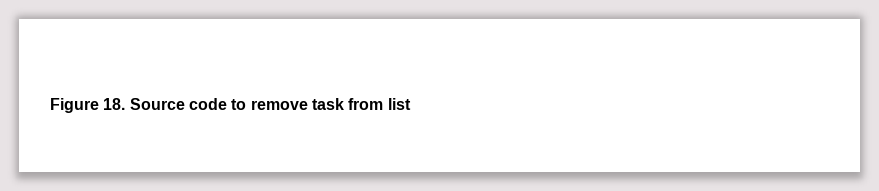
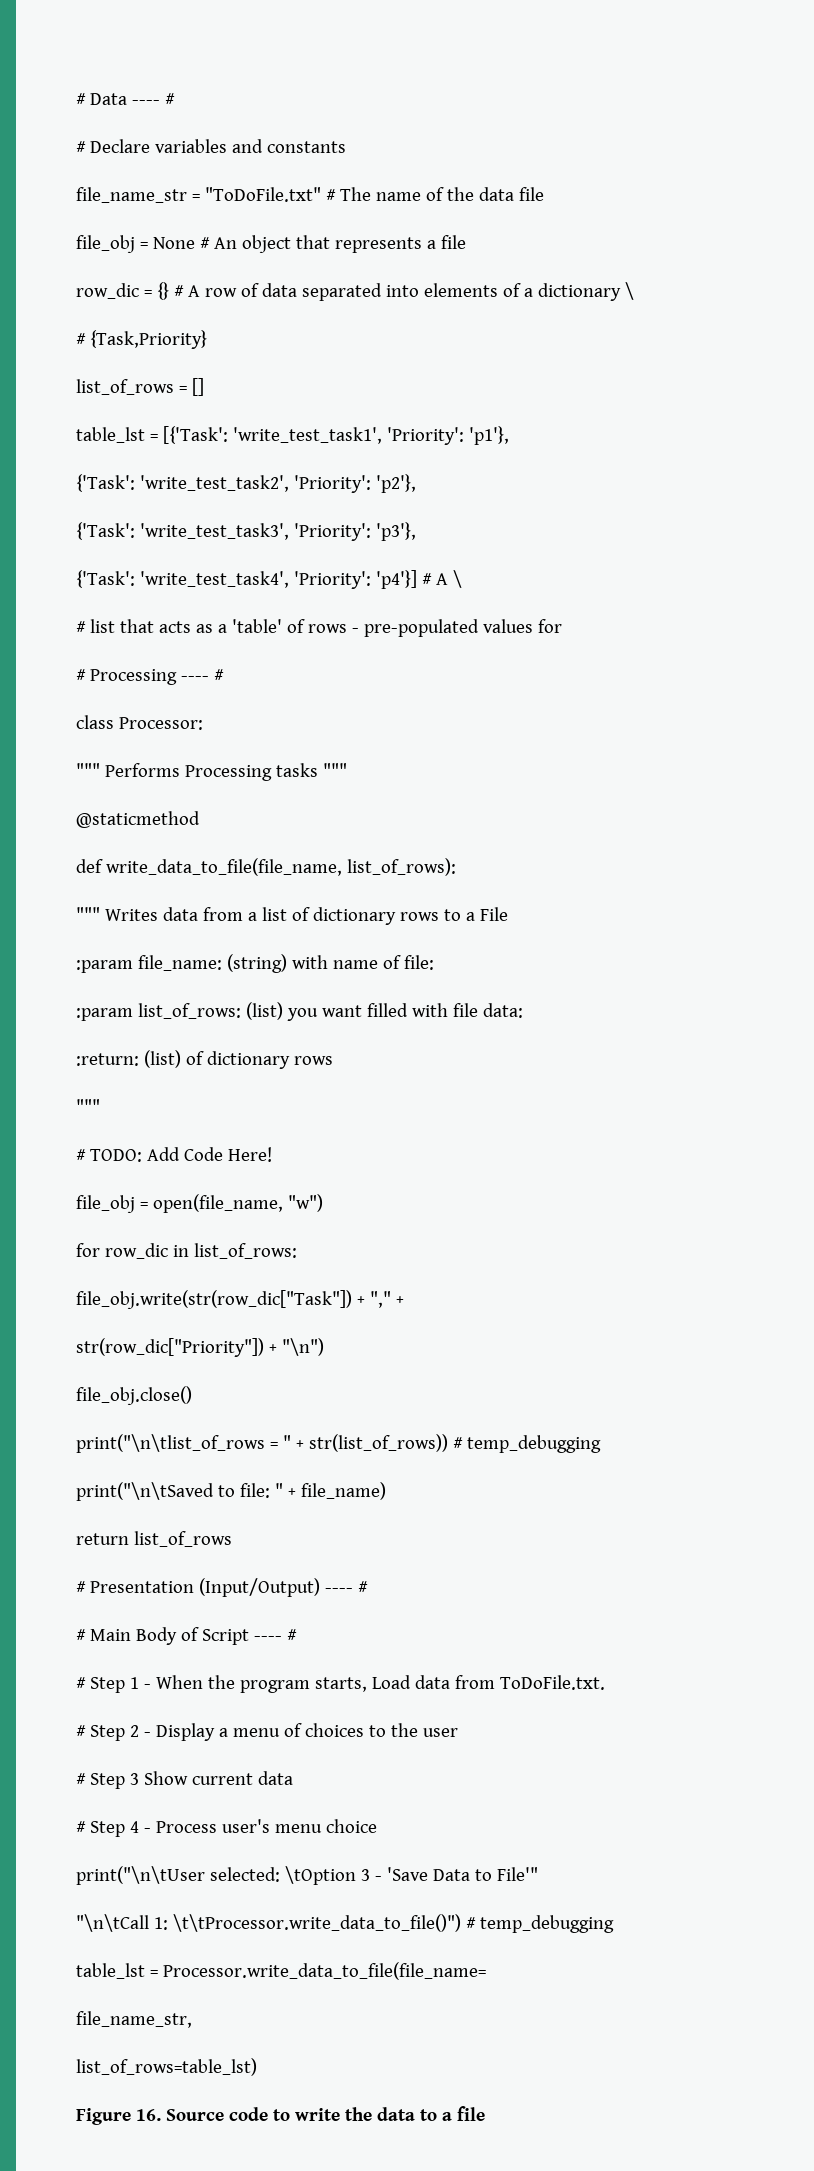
[50,98,411,113] Figure 18. Source code to remove task from list -> [76,93,175,105] [76,139,346,153] [76,187,544,203] [76,235,466,253] [76,282,634,301] [76,330,207,349] [76,378,204,396] [76,426,509,445] [76,474,416,493] [76,522,416,541] [76,570,462,589] [76,619,562,637] [76,669,224,685] [76,715,203,730] [76,763,347,781] [76,811,200,828] [76,858,456,876] [76,907,508,925] [76,954,434,973] [76,1002,523,1021] [76,1050,333,1069] [76,1099,100,1113] [76,1147,272,1162] [76,1194,323,1213] [76,1243,297,1259] [76,1290,404,1309] [76,1338,324,1357] [76,1386,192,1405] [76,1434,601,1453] [76,1482,386,1501] [76,1531,232,1547] [76,1578,368,1597] [76,1627,297,1645] [76,1675,605,1693] [76,1723,458,1741] [76,1771,293,1789] [76,1819,377,1837] [76,1866,538,1885] [76,1914,614,1933] [76,1962,486,1980] [76,2011,192,2028] [76,2058,257,2076] [76,2106,485,2125] # Data ---- # // # Declare variables and constants // file_name_str = "ToDoFile.txt" # The name of the data file // file_obj = None # An object that represents a file // row_dic = {} # A row of data separated into elements of a dictionary \ // # {Task,Priority} // list_of_rows = [] // table_lst = [{'Task': 'write_test_task1', 'Priority': 'p1'}, // {'Task': 'write_test_task2', 'Priority': 'p2'}, // {'Task': 'write_test_task3', 'Priority': 'p3'}, // {'Task': 'write_test_task4', 'Priority': 'p4'}] # A \ // # list that acts as a 'table' of rows - pre-populated values for // # Processing ---- # // class Processor: // """ Performs Processing tasks """ // @staticmethod // def write_data_to_file(file_name, list_of_rows): // """ Writes data from a list of dictionary rows to a File // :param file_name: (string) with name of file: // :param list_of_rows: (list) you want filled with file data: // :return: (list) of dictionary rows // """ // # TODO: Add Code Here! // file_obj = open(file_name, "w") // for row_dic in list_of_rows: // file_obj.write(str(row_dic["Task"]) + "," + // str(row_dic["Priority"]) + "\n") // file_obj.close() // print("\n\tlist_of_rows = " + str(list_of_rows)) # temp_debugging // print("\n\tSaved to file: " + file_name) // return list_of_rows // # Presentation (Input/Output) ---- # // # Main Body of Script ---- # // # Step 1 - When the program starts, Load data from ToDoFile.txt. // # Step 2 - Display a menu of choices to the user // # Step 3 Show current data // # Step 4 - Process user's menu choice // print("\n\tUser selected: \tOption 3 - 'Save Data to File'" // "\n\tCall 1: \t\tProcessor.write_data_to_file()") # temp_debugging // table_lst = Processor.write_data_to_file(file_name= // file_name_str, // list_of_rows=table_lst) // Figure 16. Source code to write the data to a file

